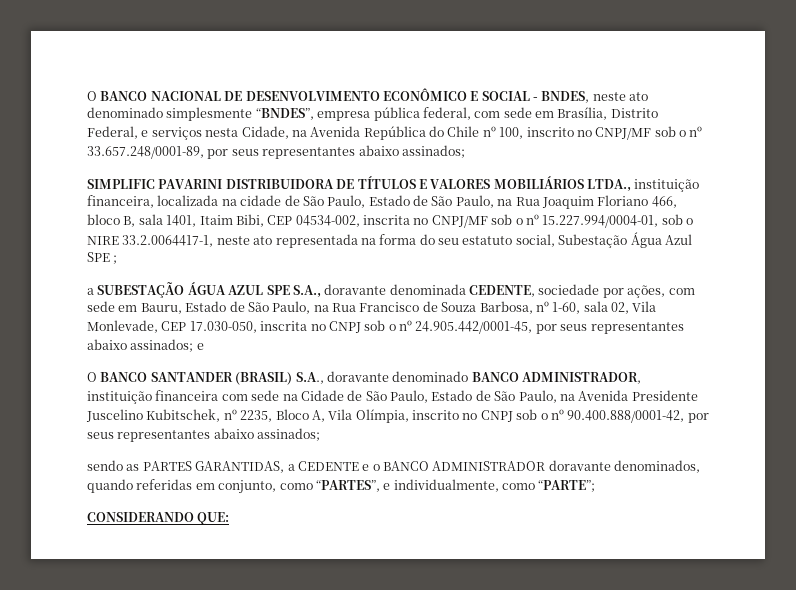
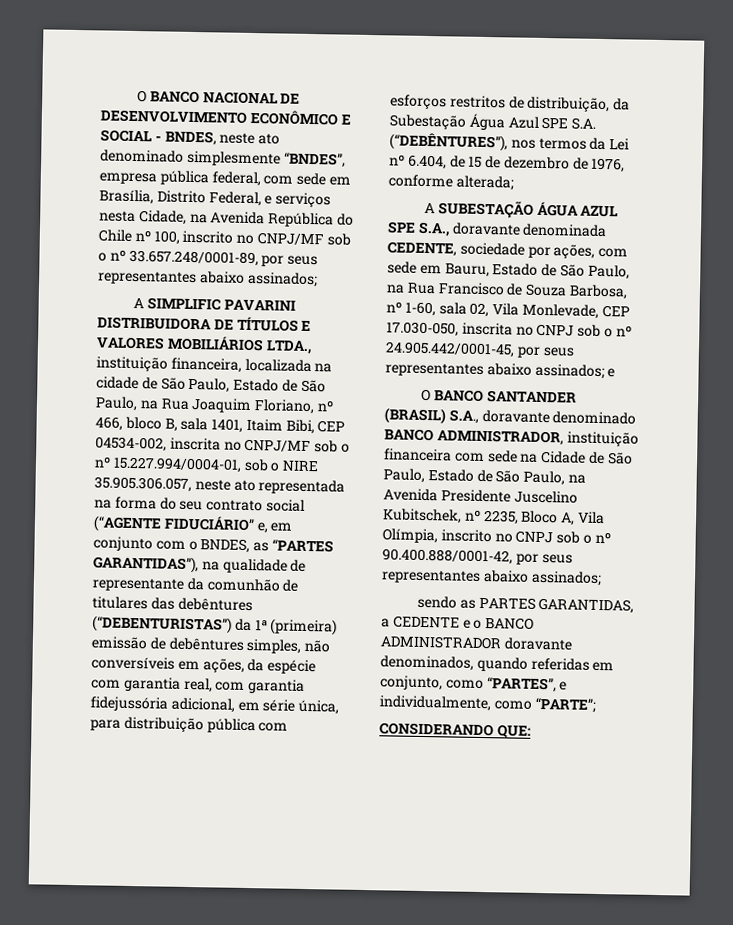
(465, 151) none -> [133,297,145,309] A
[597,195,649,206] Floriano -> [254,399,334,415] Floriano, nº
[122,235,214,247] 33.2.0064417-1, -> [94,476,192,493] 35.905.306.057,
[462,232,692,248] [87,252,118,264] [87,288,94,295] estatuto social, Subestação Água Azul SPE ; // a -> [206,499,305,512] [93,515,293,534] [93,536,334,554] [93,555,307,574] [92,577,299,592] [92,596,253,612] [92,615,338,636] [91,636,331,654] [91,656,317,675] [91,676,306,694] [90,696,340,715] [90,716,289,734] [390,94,631,114] [389,113,597,131] [389,132,631,152] [389,154,626,173] [388,174,514,191] [424,202,436,214] contrato social (“AGENTE FIDUCIÁRIO” e, em conjunto com o BNDES, as “PARTES GARANTIDAS”), na qualidade de representante da comunhão de titulares das debêntures (“DEBENTURISTAS”) da 1ª (primeira) emissão de debêntures simples, não conversíveis em ações, da espécie com garantia real, com garantia fidejussória adicional, em série única, para distribuição pública com esforços restritos de distribuição, da Subestação Água Azul SPE S.A. (“DEBÊNTURES”), nos termos da Lei nº 6.404, de 15 de dezembro de 1976, conforme alterada; // A

